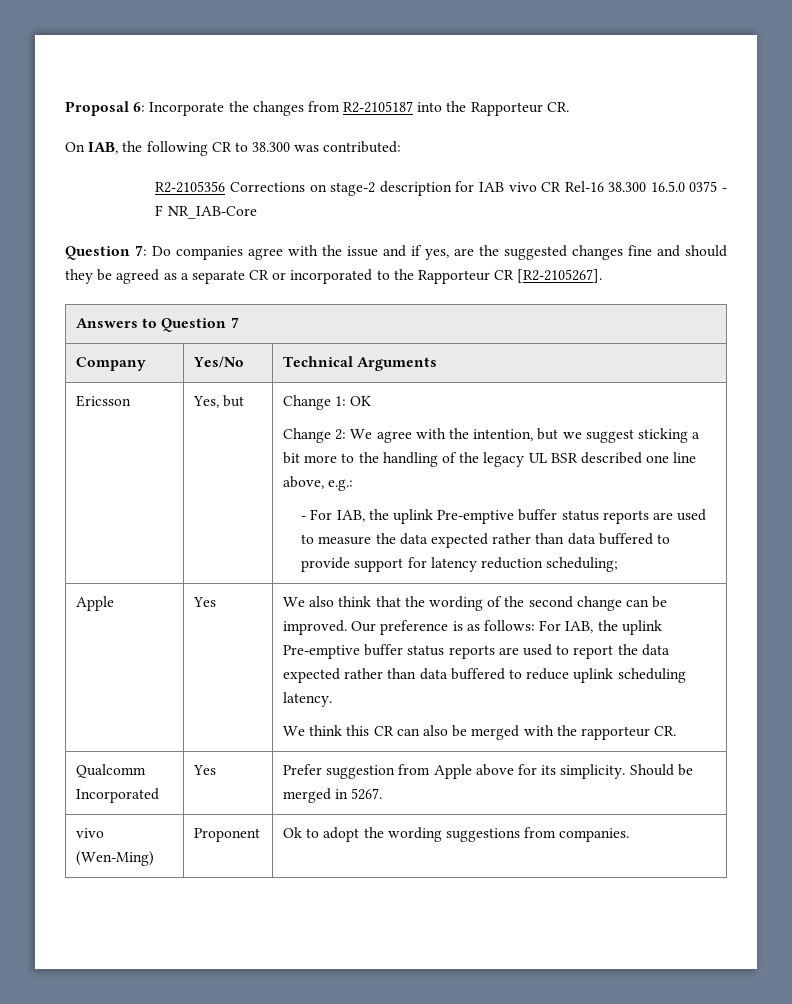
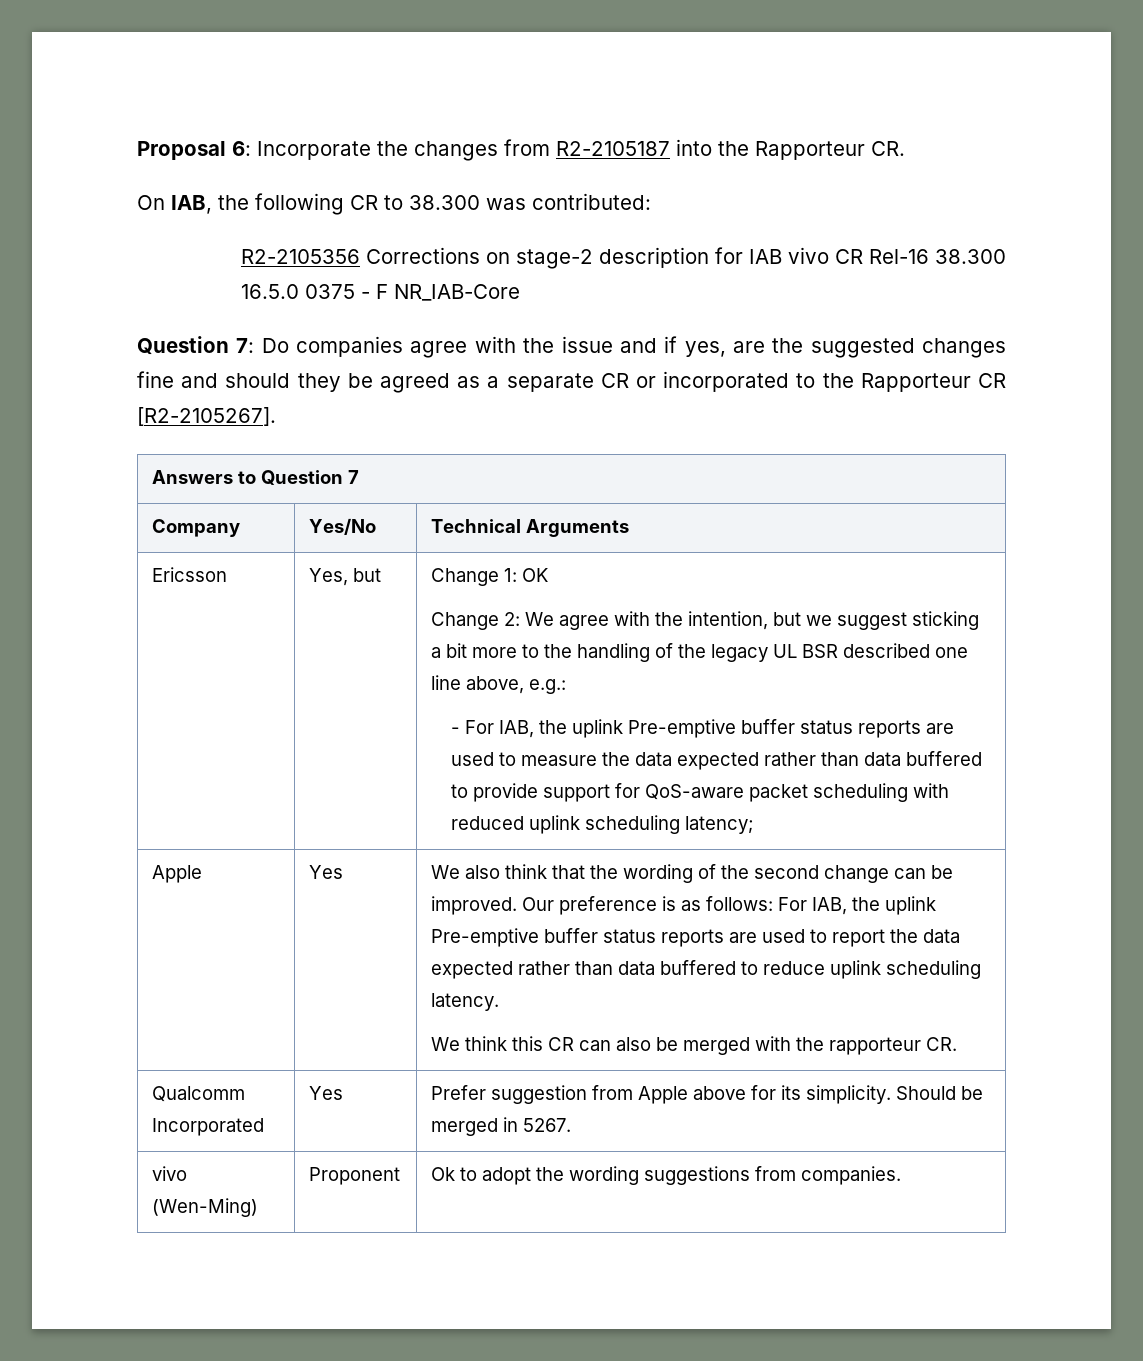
[430,557,619,572] latency reduction scheduling; -> [645,783,950,802] [451,815,755,834] QoS-aware packet scheduling with reduced uplink scheduling latency;

